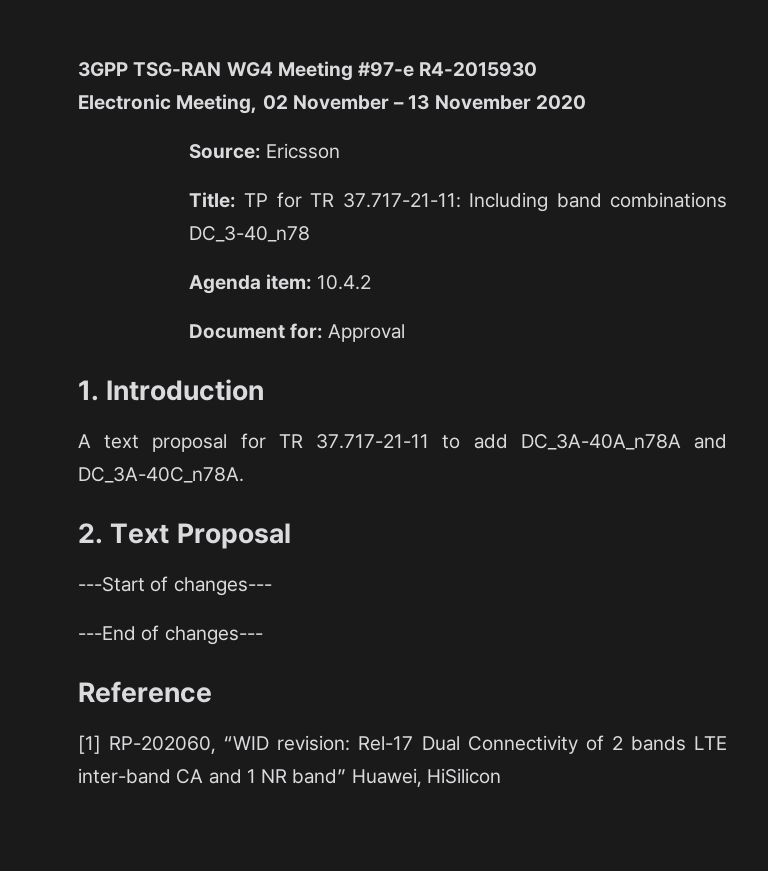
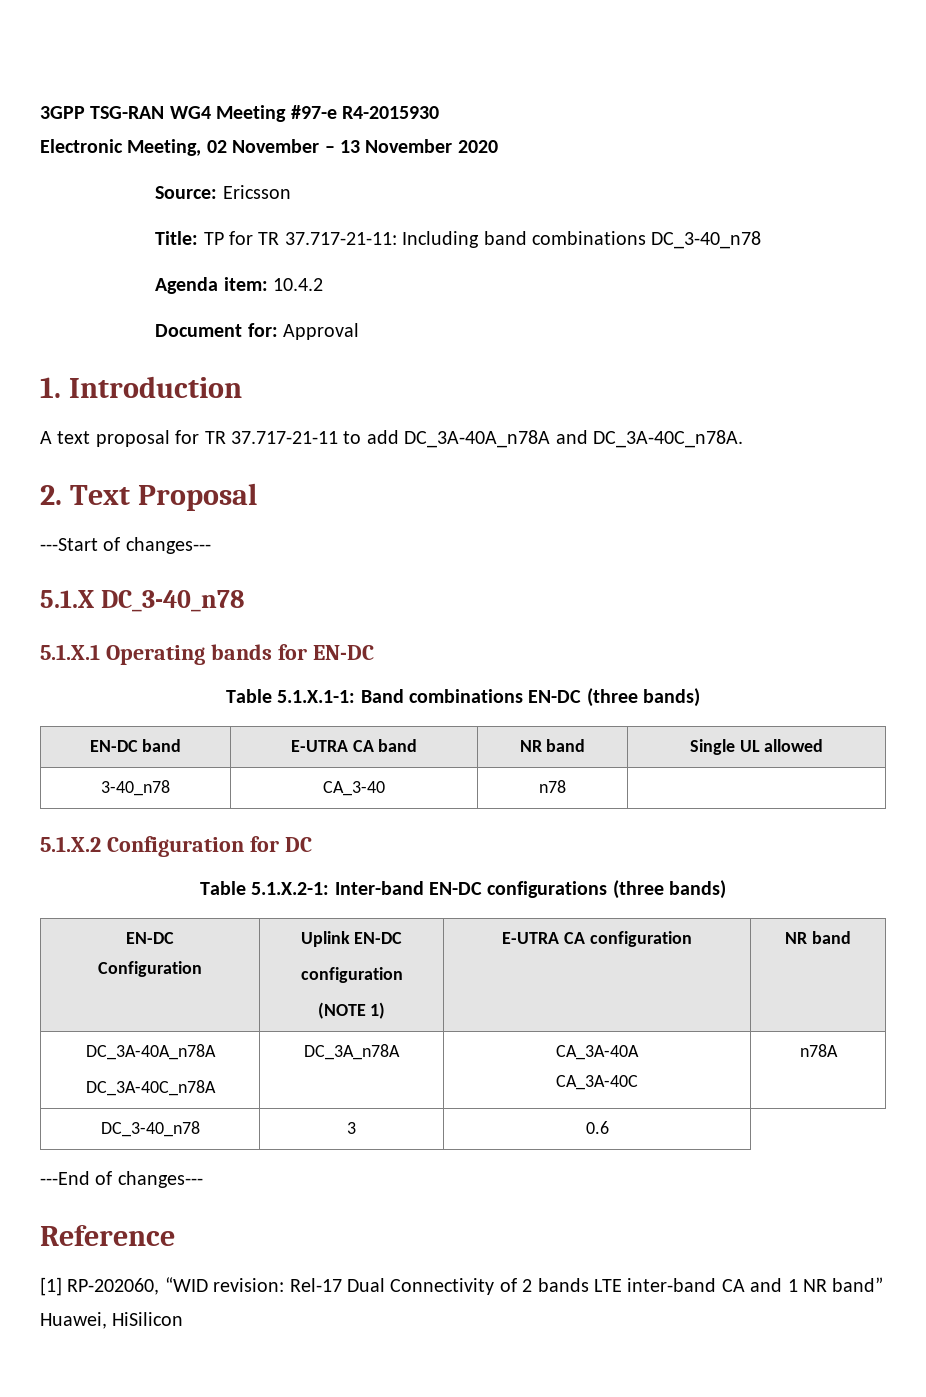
(272, 586) none -> [40,590,244,612] [40,644,374,665] [225,688,701,707] [89,739,182,752] [290,739,418,752] [519,739,586,752] [689,739,824,755] [101,780,170,796] [322,781,385,796] [539,780,566,793] [40,836,312,857] [199,880,727,899] [126,932,174,944] [98,961,202,977] [300,931,403,947] [300,967,403,983] [317,1002,386,1019] [502,931,692,947] [785,931,851,944] [85,1044,216,1060] [85,1080,216,1096] [304,1044,400,1060] [556,1045,639,1060] [556,1075,638,1090] [799,1044,838,1057] [100,1121,200,1137] [346,1122,356,1134] [585,1121,609,1134] // 5.1.X DC_3-40_n78 // 5.1.X.1 Operating bands for EN-DC // Table 5.1.X.1-1: Band combinations EN-DC (three bands) // EN-DC band | E-UTRA CA band | NR band | Single UL allowed // 3-40_n78 | CA_3-40 | n78 | // 5.1.X.2 Configuration for DC // Table 5.1.X.2-1: Inter-band EN-DC configurations (three bands) // EN-DC // Configuration | Uplink EN-DC // configuration // (NOTE 1) | E-UTRA CA configuration | NR band // DC_3A-40A_n78A // DC_3A-40C_n78A | DC_3A_n78A | CA_3A-40A // CA_3A-40C | n78A // DC_3-40_n78 | 3 | 0.6

